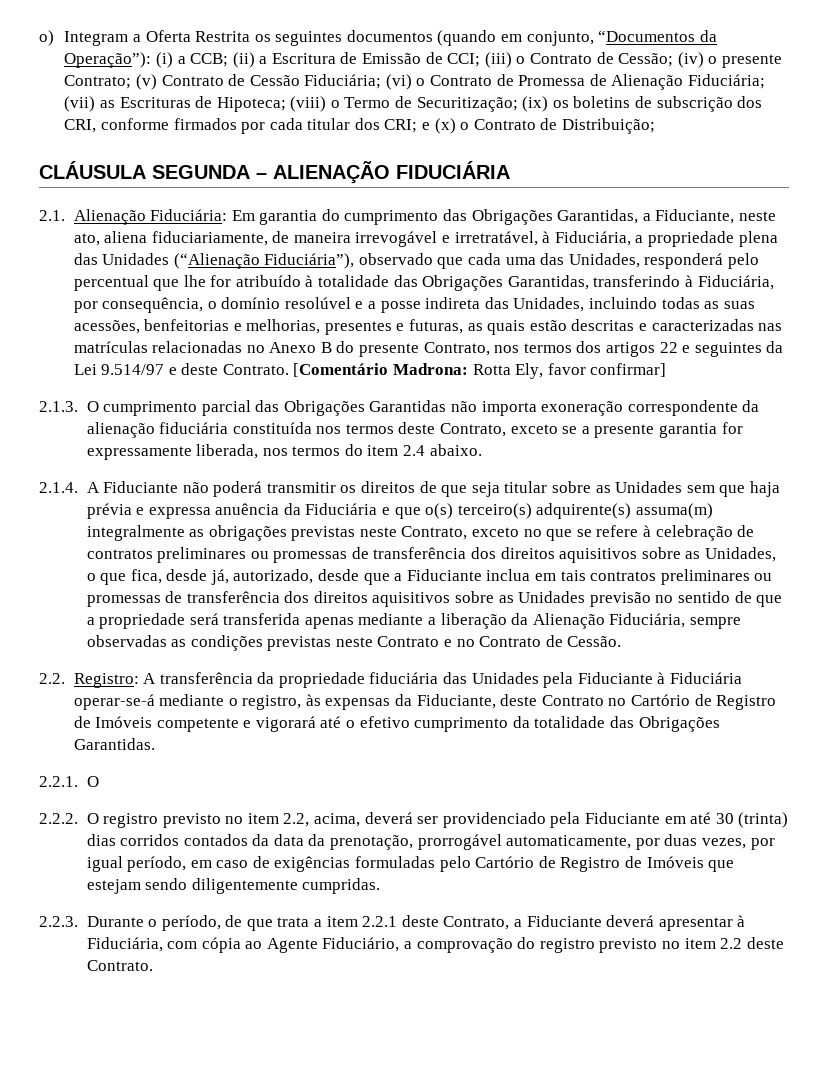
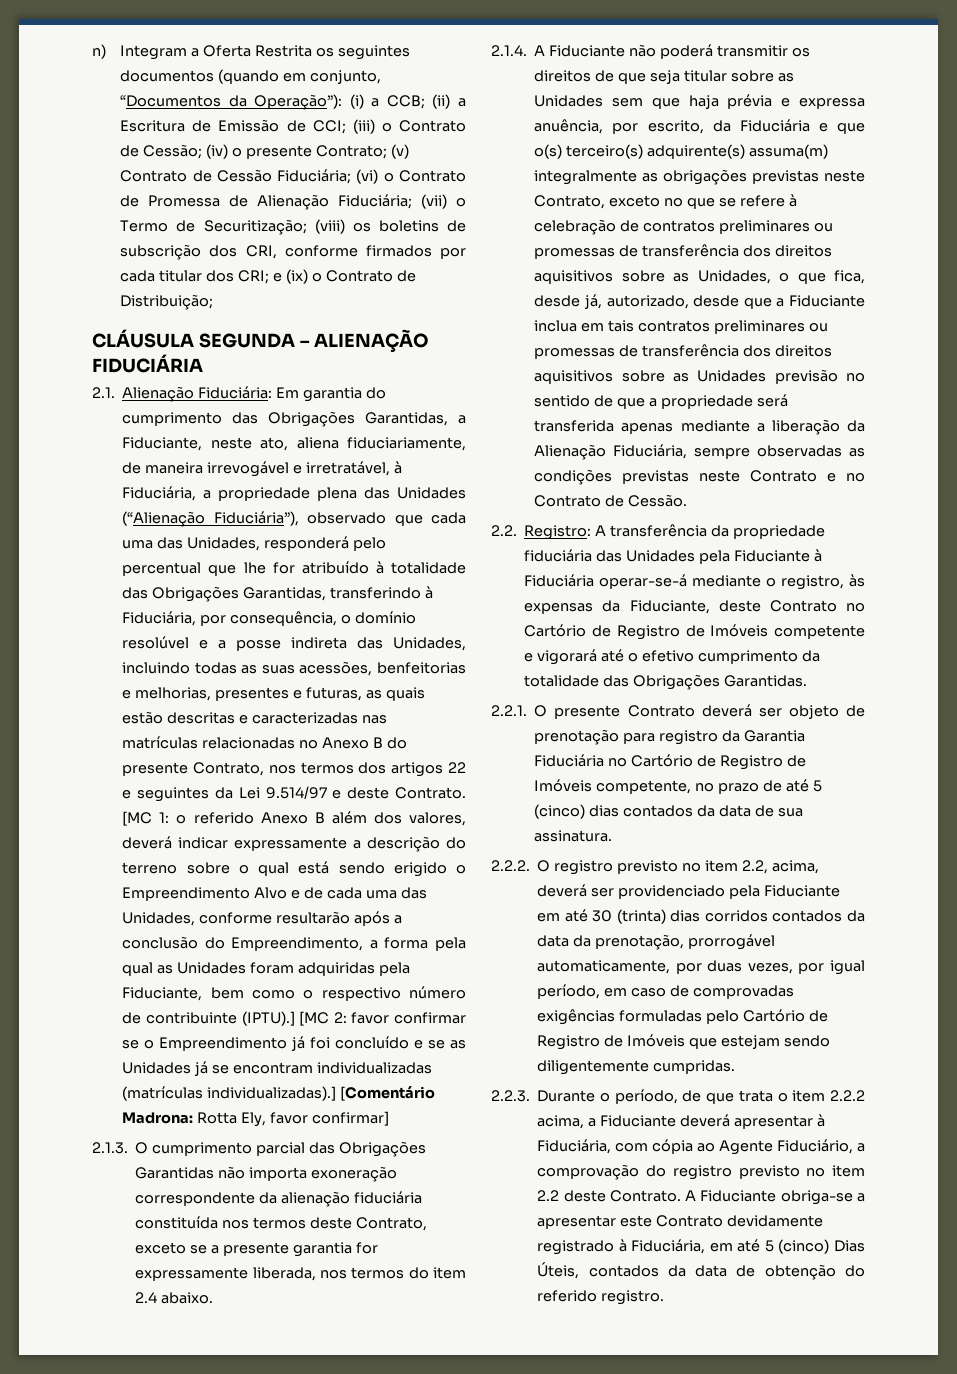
[39,30,54,46] o) -> [92,44,106,59] n)
[99,96,327,112] as Escrituras de Hipoteca; (viii) -> (448, 201) none
[522,96,549,112] (ix) -> [314,219,345,234] (viii)
[434,118,456,134] (x) -> [285,269,308,284] (ix)
(289, 369) none -> [122,811,466,826] [122,836,466,852] [122,861,466,877] [122,887,427,901] [122,911,402,926] [122,936,467,951] [122,962,410,976] [122,986,466,1001] [122,1011,466,1026] [122,1036,466,1051] [122,1061,432,1076] [122,1086,337,1101] [MC 1: o referido Anexo B além dos valores, deverá indicar expressamente a descrição do terreno sobre o qual está sendo erigido o Empreendimento Alvo e de cada uma das Unidades, conforme resultarão após a conclusão do Empreendimento, a forma pela qual as Unidades foram adquiridas pela Fiduciante, bem como o respectivo número de contribuinte (IPTU).] [MC 2: favor confirmar se o Empreendimento já foi concluído e se as Unidades já se encontram individualizadas (matrículas individualizadas).]
[215,503,280,515] anuência -> [534,119,704,134] anuência, por escrito,
(99, 781) none -> [554,704,865,719] [534,729,805,745] [534,754,806,770] [534,779,822,794] [534,804,803,819] [534,830,613,842] presente Contrato deverá ser objeto de prenotação para registro da Garantia Fiduciária no Cartório de Registro de Imóveis competente, no prazo de até 5 (cinco) dias contados da data de sua assinatura.
(270, 862) none -> [692,985,794,999] comprovadas
[314,915,510,930] a item 2.2.1 deste Contrato, -> [777,1090,865,1102] [537,1115,585,1129] o item 2.2.2 acima,
(153, 965) none -> [685,1190,865,1205] [537,1215,823,1229] [537,1239,865,1255] [537,1262,865,1280] [537,1290,665,1305] A Fiduciante obriga-se a apresentar este Contrato devidamente registrado à Fiduciária, em até 5 (cinco) Dias Úteis, contados da data de obtenção do referido registro.

